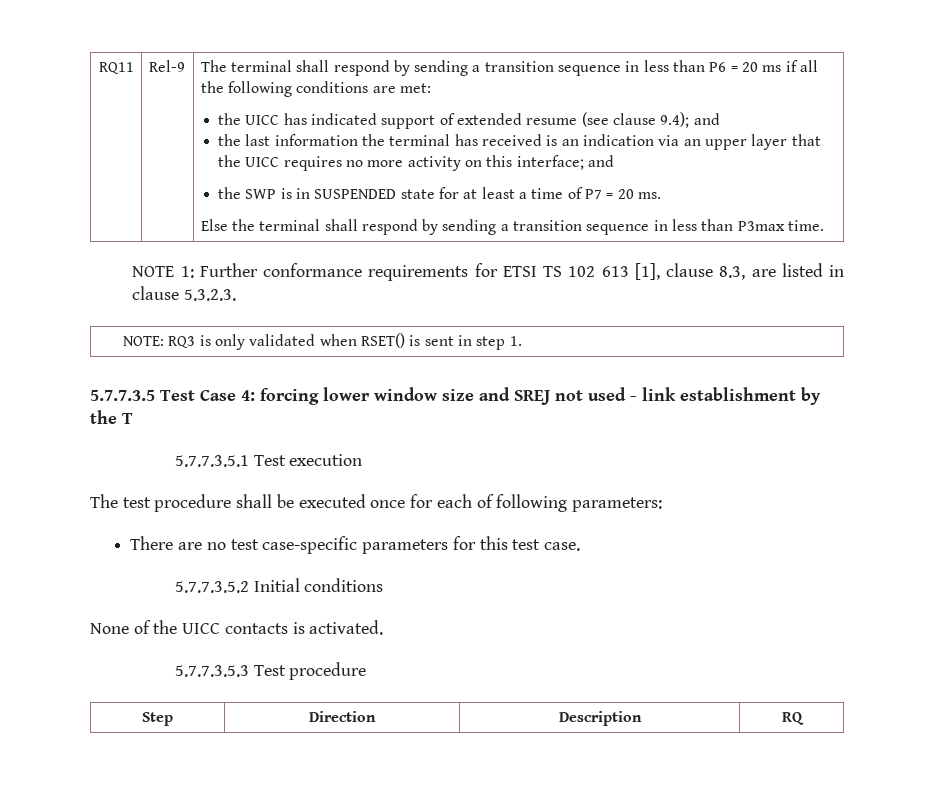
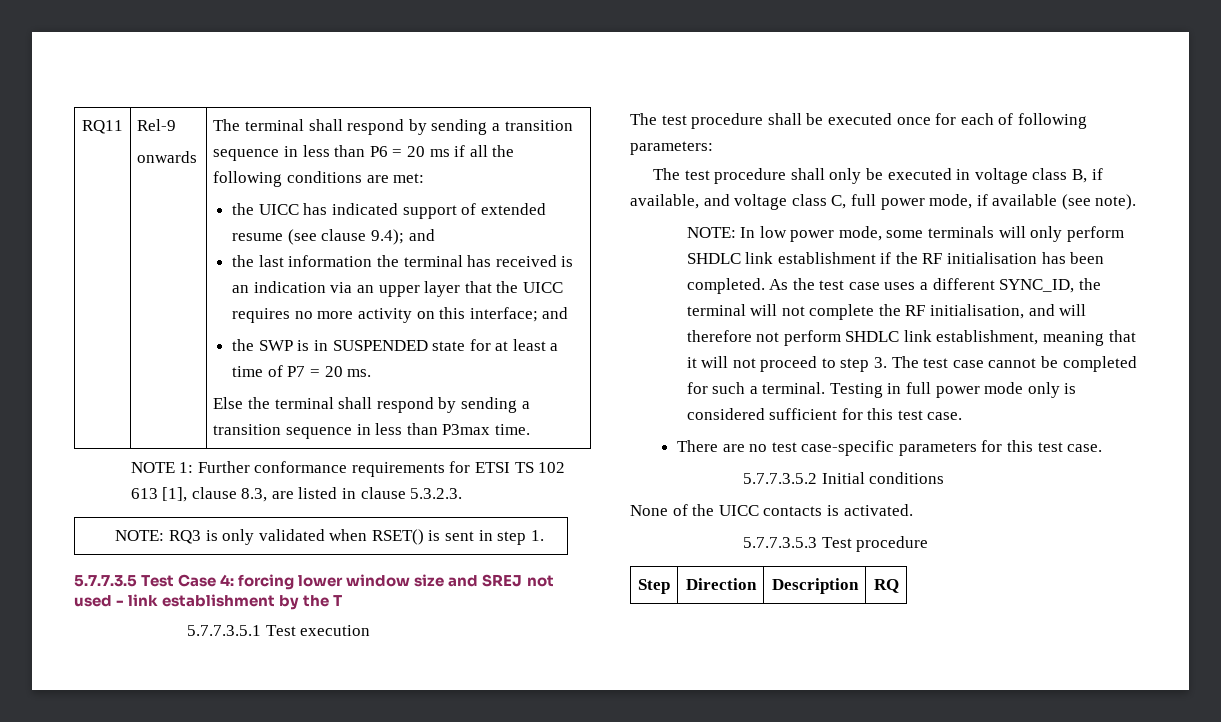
(185, 66) none -> [137,151,198,163] // onwards
(662, 504) none -> [653,168,1103,184] [630,194,1137,210] [686,226,1124,242] [686,252,1105,264] [686,278,1101,294] [686,304,1087,320] [686,330,1136,346] [686,356,1137,372] [686,382,1077,398] [686,408,963,420] // The test procedure shall only be executed in voltage class B, if available, and voltage class C, full power mode, if available (see note). // NOTE: In low power mode, some terminals will only perform SHDLC link establishment if the RF initialisation has been completed. As the test case uses a different SYNC_ID, the terminal will not complete the RF initialisation, and will therefore not perform SHDLC link establishment, meaning that it will not proceed to step 3. The test case cannot be completed for such a terminal. Testing in full power mode only is considered sufficient for this test case.

